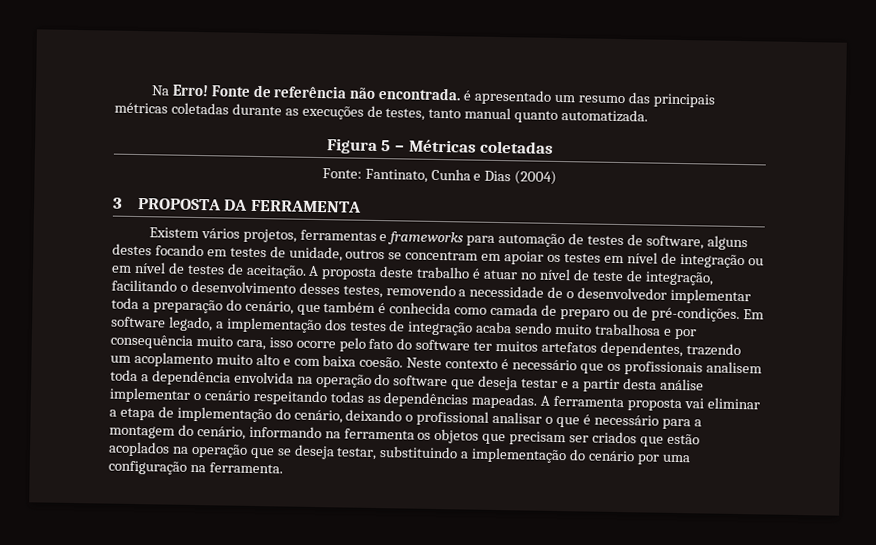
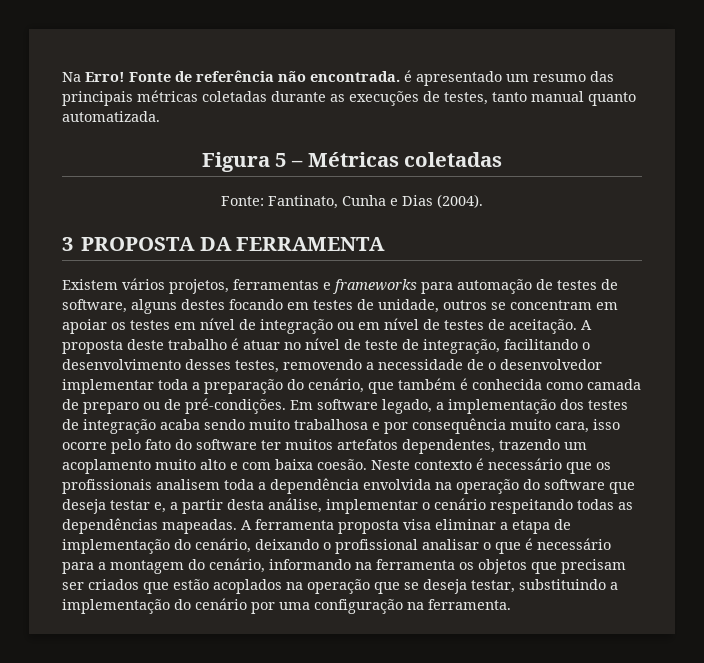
[514,170,558,185] (2004) -> [437,194,483,208] (2004).
[561,381,570,389] e -> [154,502,166,513] e,
[659,378,704,391] análise -> [268,498,322,513] análise,
[684,398,705,409] vai -> [403,519,431,530] visa

